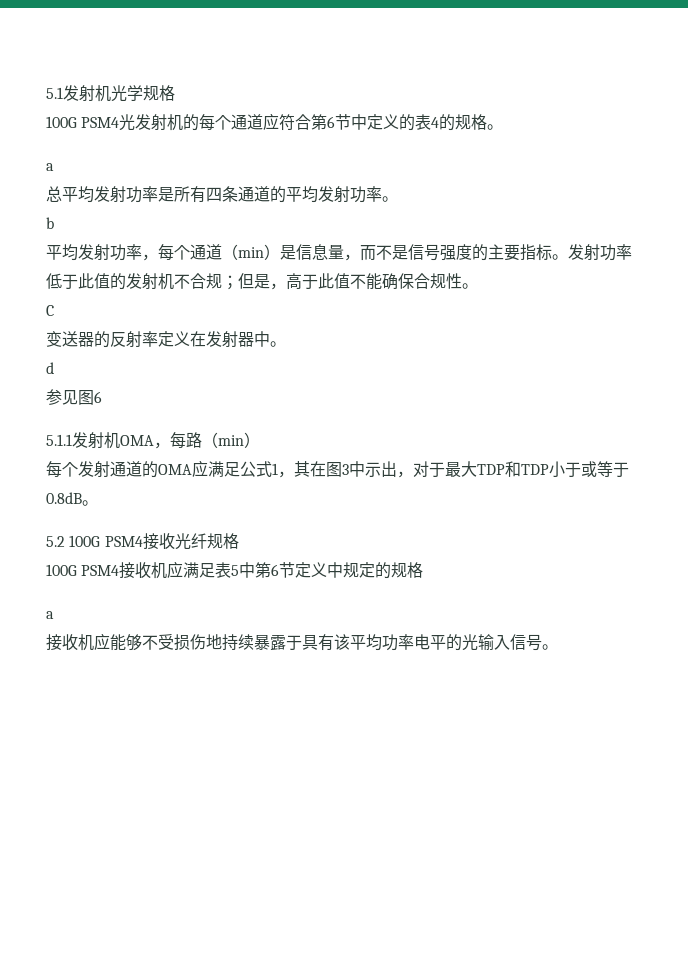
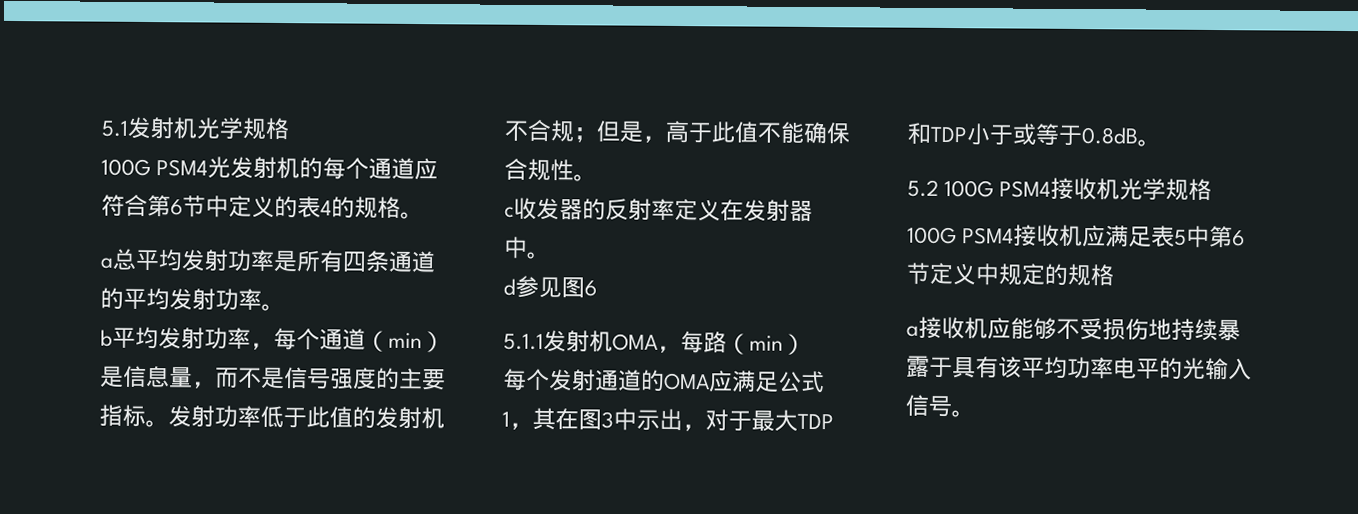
(54, 167) // -> (113, 263) none
(54, 223) // -> (113, 338) none
[46,305,54,316] [46,331,78,347] C // 变送 -> [504,197,560,221] c收发
(54, 368) // -> (516, 287) none
[174,533,207,550] 光纤 -> [1096,178,1167,201] 机光学
(54, 615) // -> (919, 331) none

